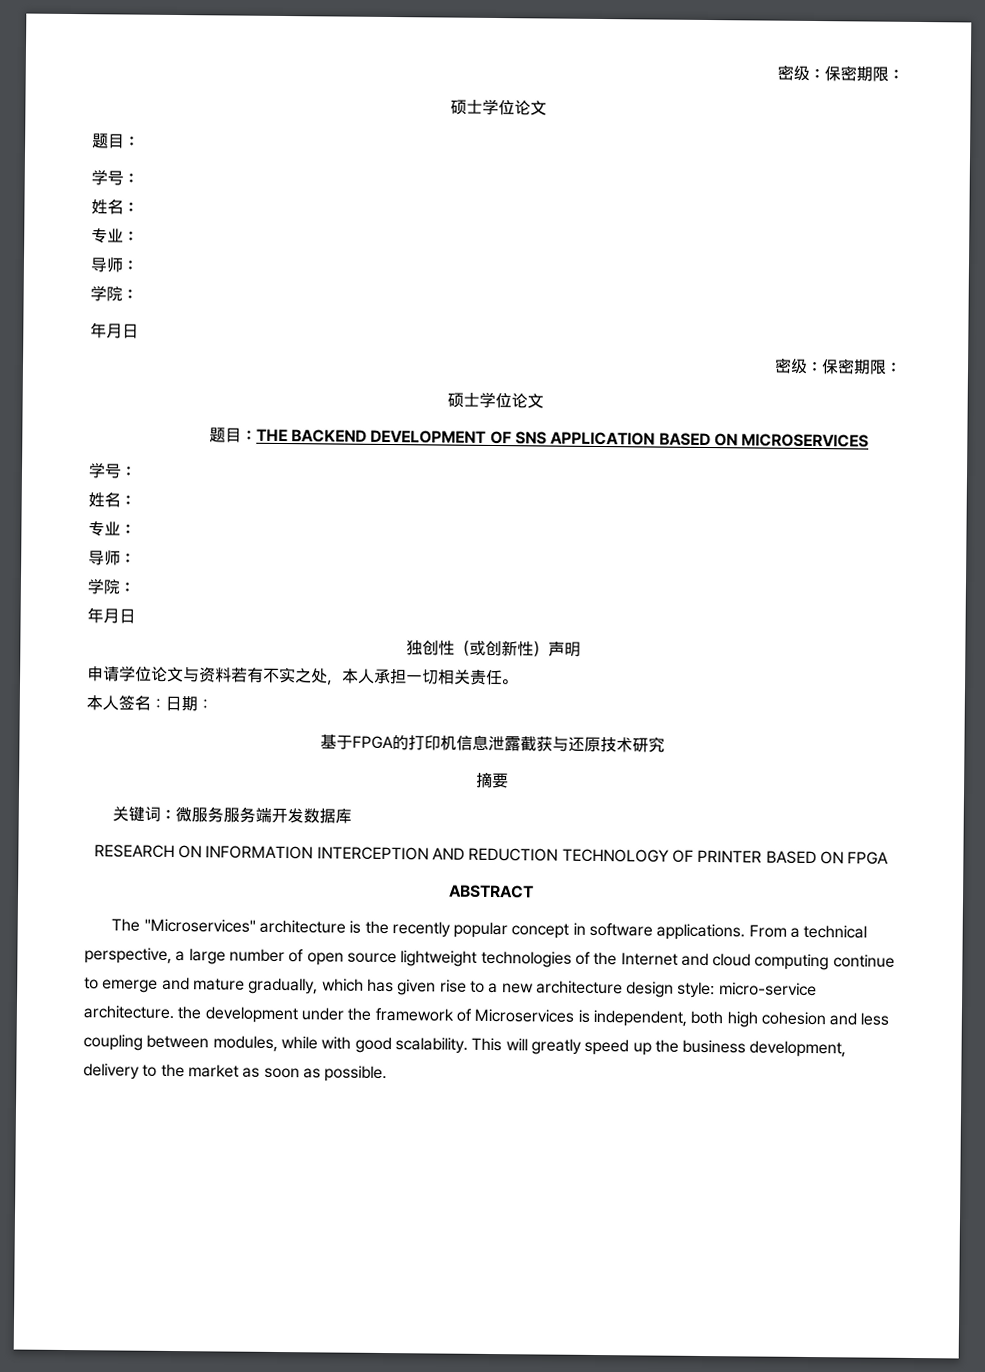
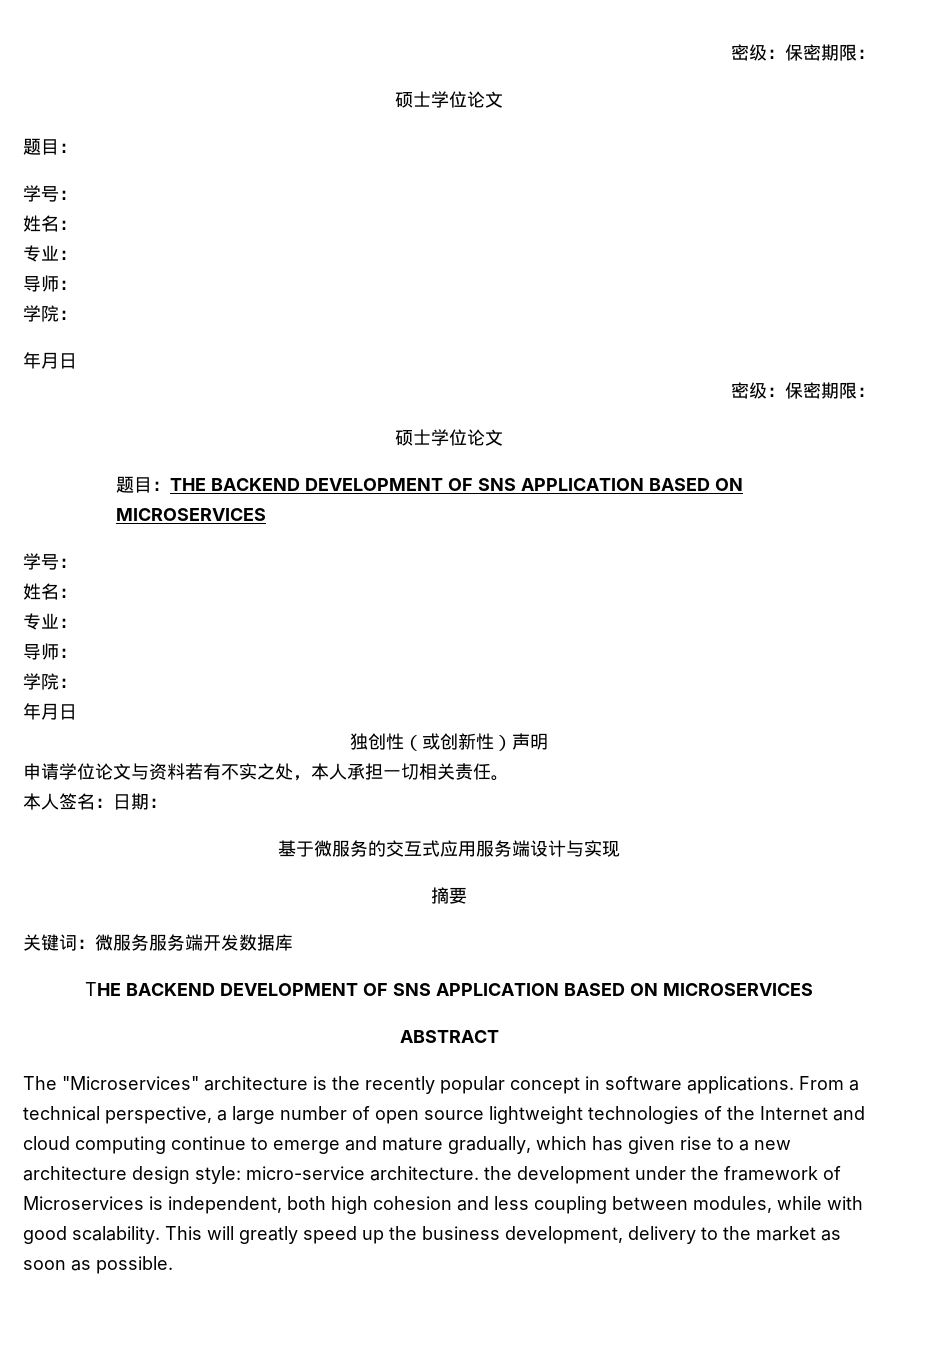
[351,734,665,753] FPGA的打印机信息泄露截获与还原技术研究 -> [314,840,620,857] 微服务的交互式应用服务端设计与实现
[93,844,890,865] RESEARCH ON INFORMATION INTERCEPTION AND REDUCTION TECHNOLOGY OF PRINTER BASED ON FPGA -> [85,982,813,996] THE BACKEND DEVELOPMENT OF SNS APPLICATION BASED ON MICROSERVICES

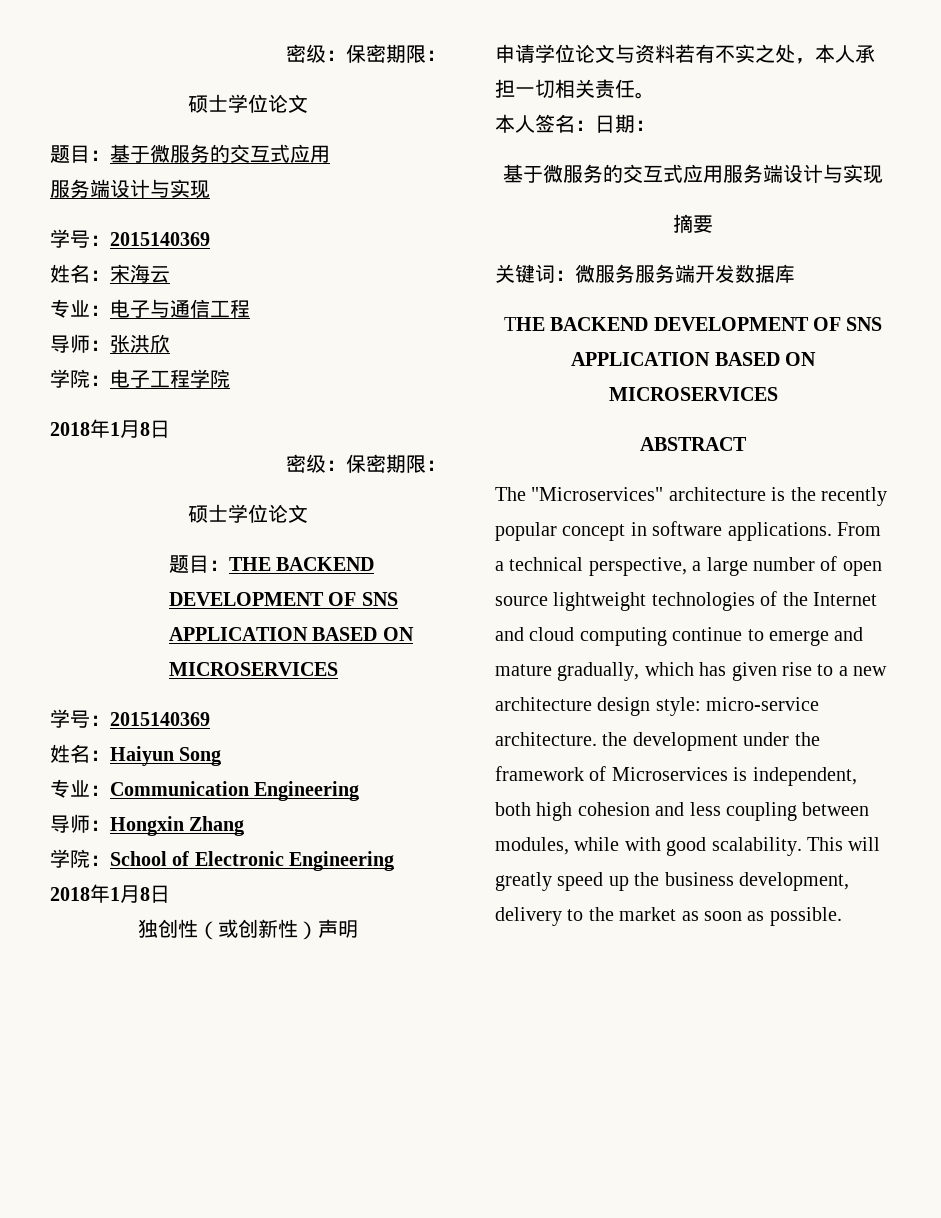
[731,44,875,61] [395,91,503,108] [23,138,77,155] [23,185,77,202] [23,215,77,232] [23,245,77,262] [23,275,77,292] [23,305,77,322] [23,352,59,369] 密级：保密期限： // 硕士学位论文 // 题目： // 学号： // 姓名： // 专业： // 导师： // 学院： // 年月 -> [286,44,446,63] [188,94,308,113] [50,144,330,163] [50,179,210,199] [50,229,210,248] [50,264,170,283] [50,299,250,318] [50,334,170,353] [50,369,230,388] [50,419,150,438] 密级：保密期限： // 硕士学位论文 // 题目：基于微服务的交互式应用 // 服务端设计与实现 // 学号：2015140369 // 姓名：宋海云 // 专业：电子与通信工程 // 导师：张洪欣 // 学院：电子工程学院 // 2018年1月8
[23,583,77,600] [23,613,77,630] [23,643,77,660] [23,673,77,690] [23,703,59,720] // 姓名： // 专业： // 导师： // 学院： // 年月 -> [110,712,210,726] [50,744,222,766] [50,779,360,801] [50,814,245,836] [50,849,395,871] [50,884,150,903] 2015140369 // 姓名：Haiyun Song // 专业：Communication Engineering // 导师：Hongxin Zhang // 学院：School of Electronic Engineering // 2018年1月8

